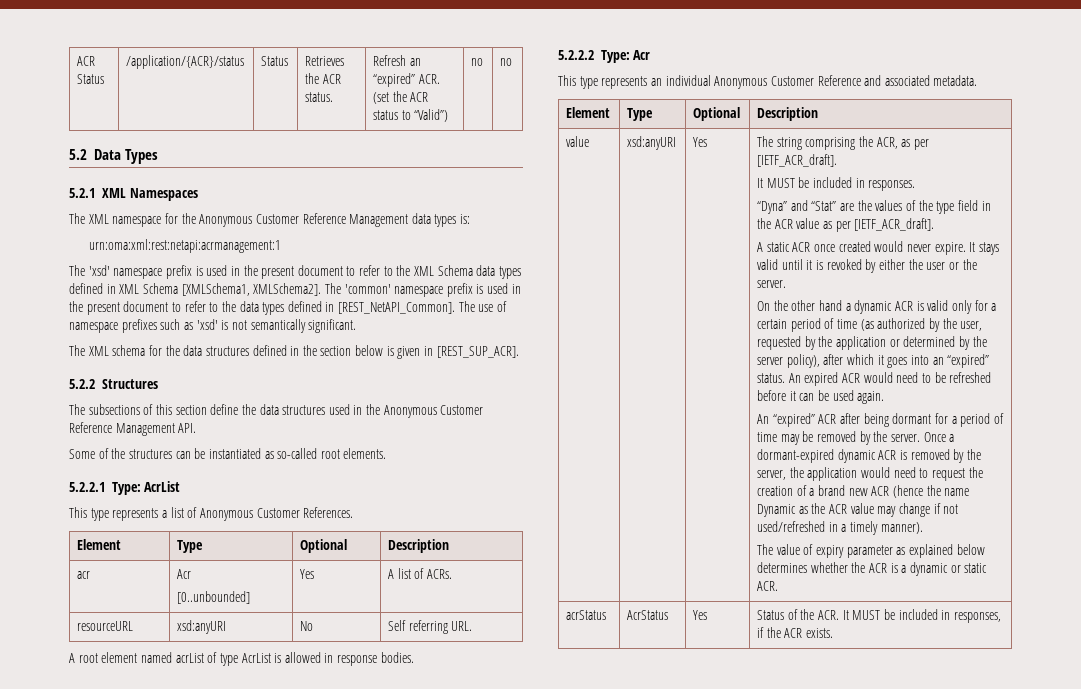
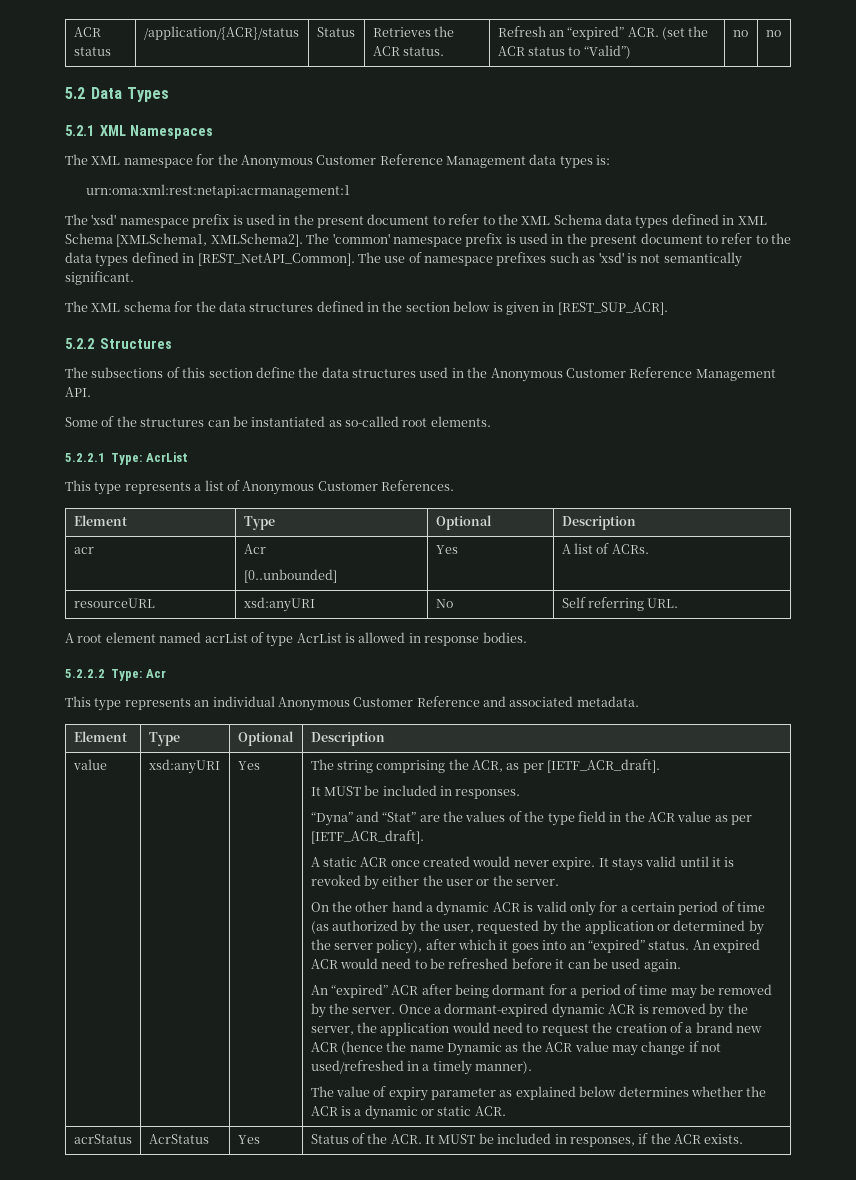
[77,56,96,66] [77,74,105,84] ACR Status -> [73,27,101,37] [73,47,111,56] ACR status

